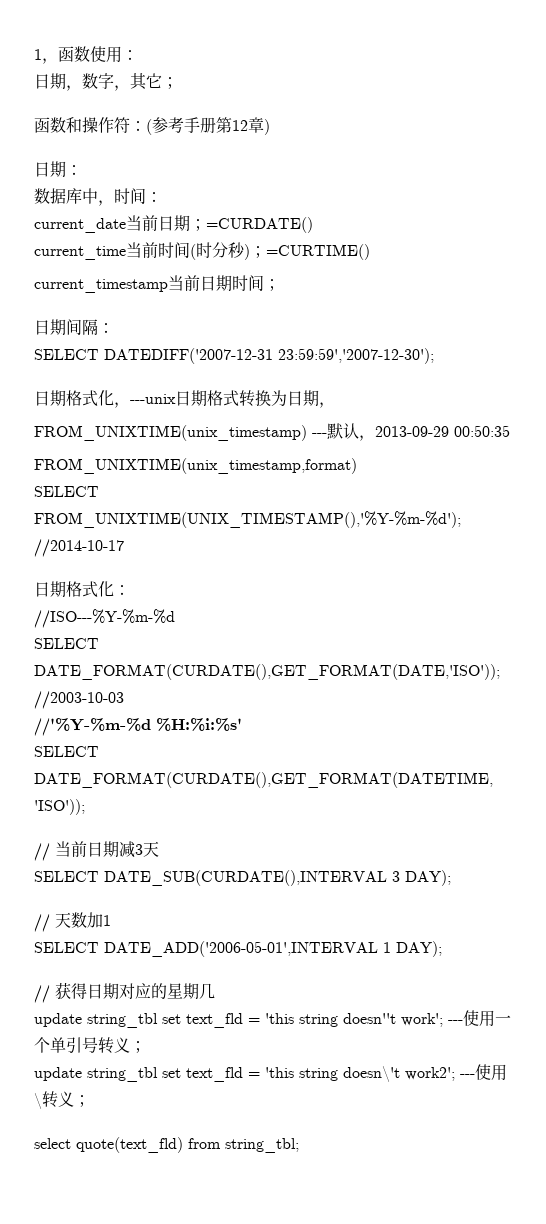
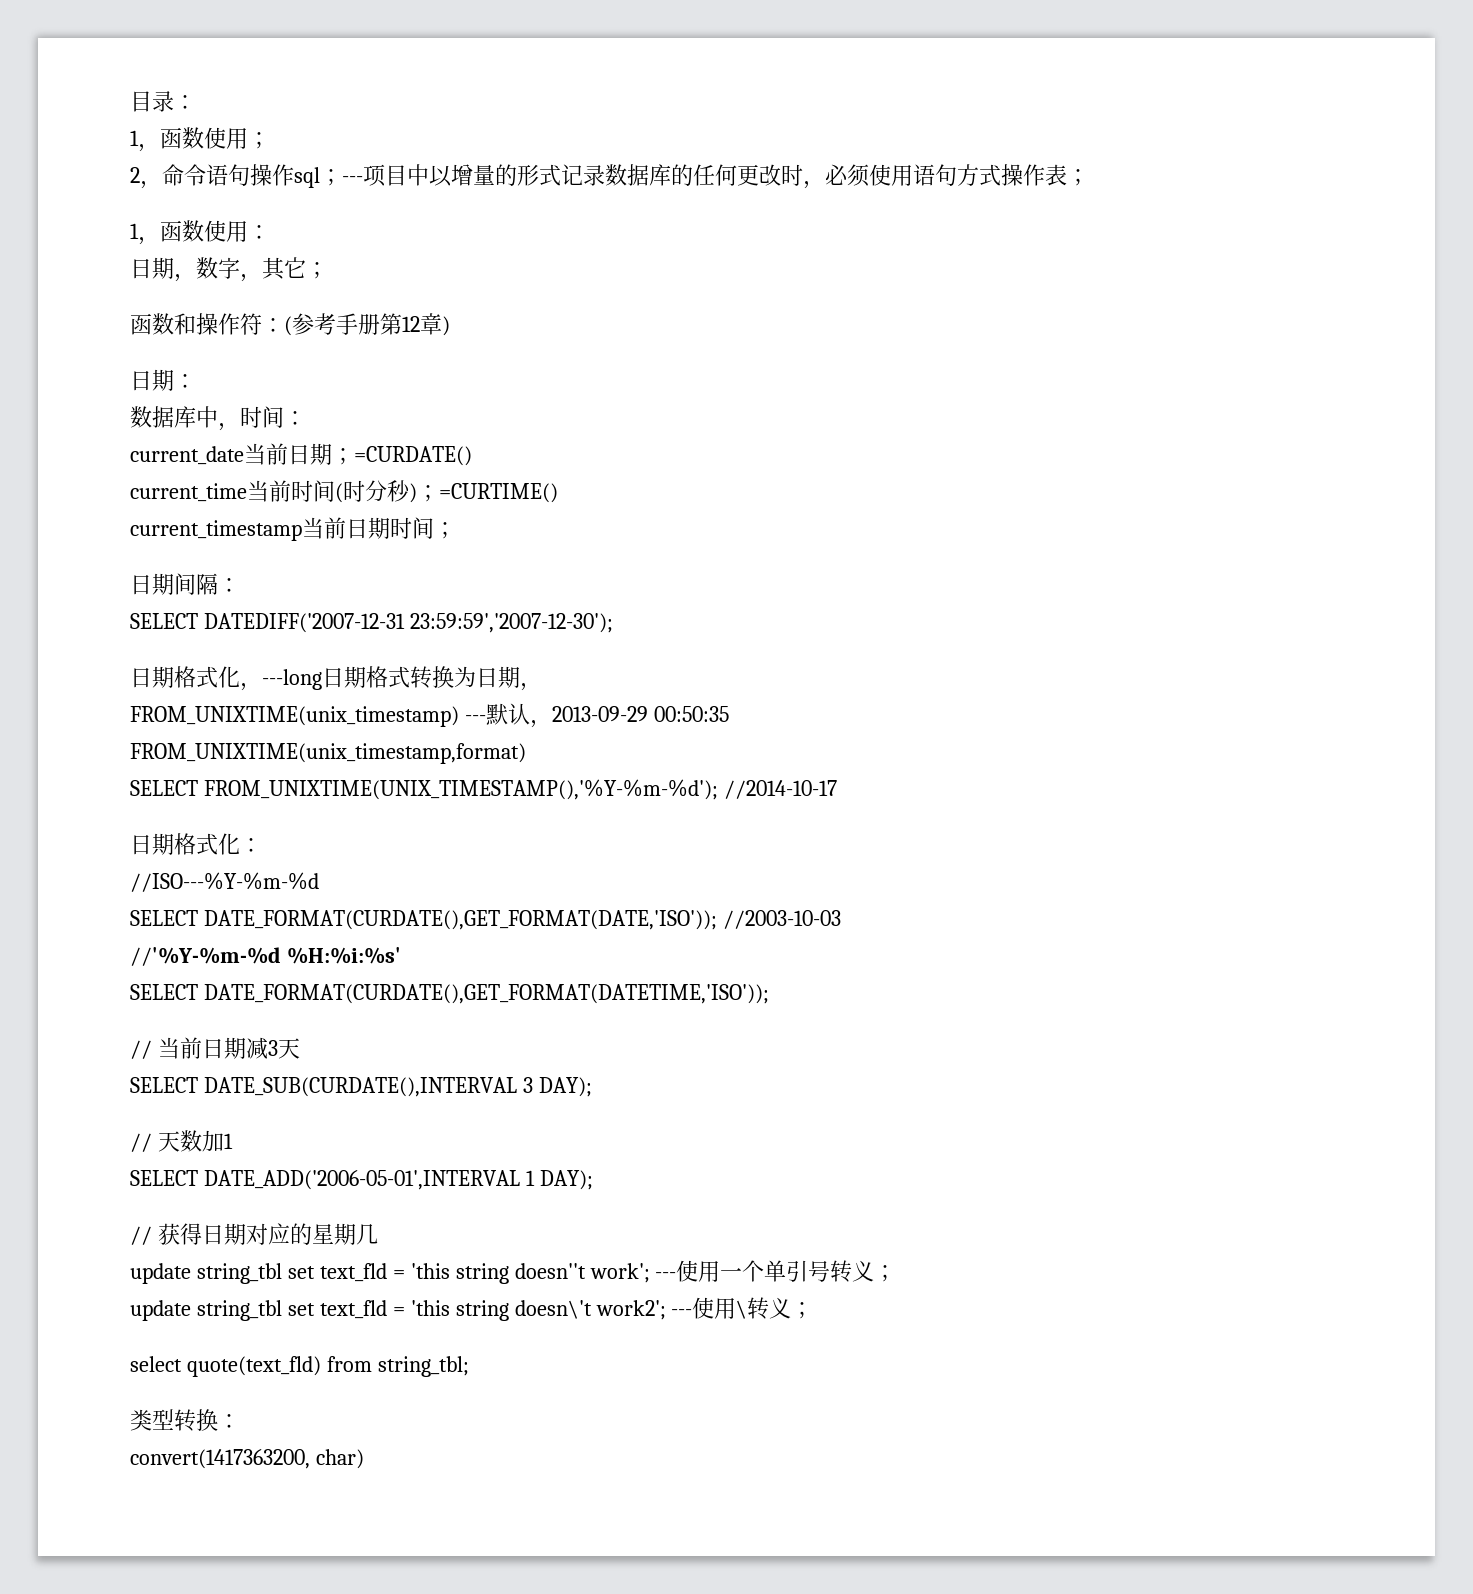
(34, 54) none -> [130,91,196,112] [130,127,270,152] [130,164,1089,189] 目录： // 1，函数使用； // 2，命令语句操作sql；---项目中以增量的形式记录数据库的任何更改时，必须使用语句方式操作表； //
[130,394,176,404] ---unix -> [262,669,322,690] ---long
(299, 1145) none -> [130,1409,240,1432] [130,1449,364,1469] // 类型转换： // convert(1417363200, char)

